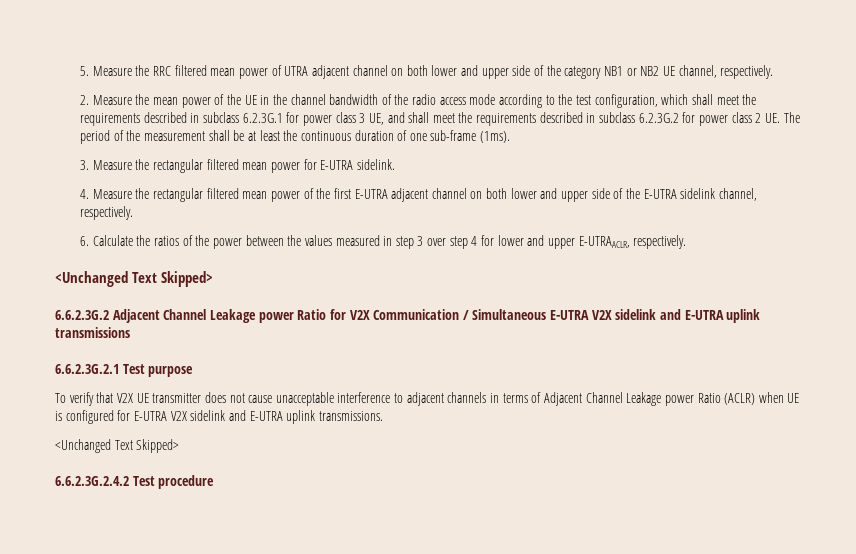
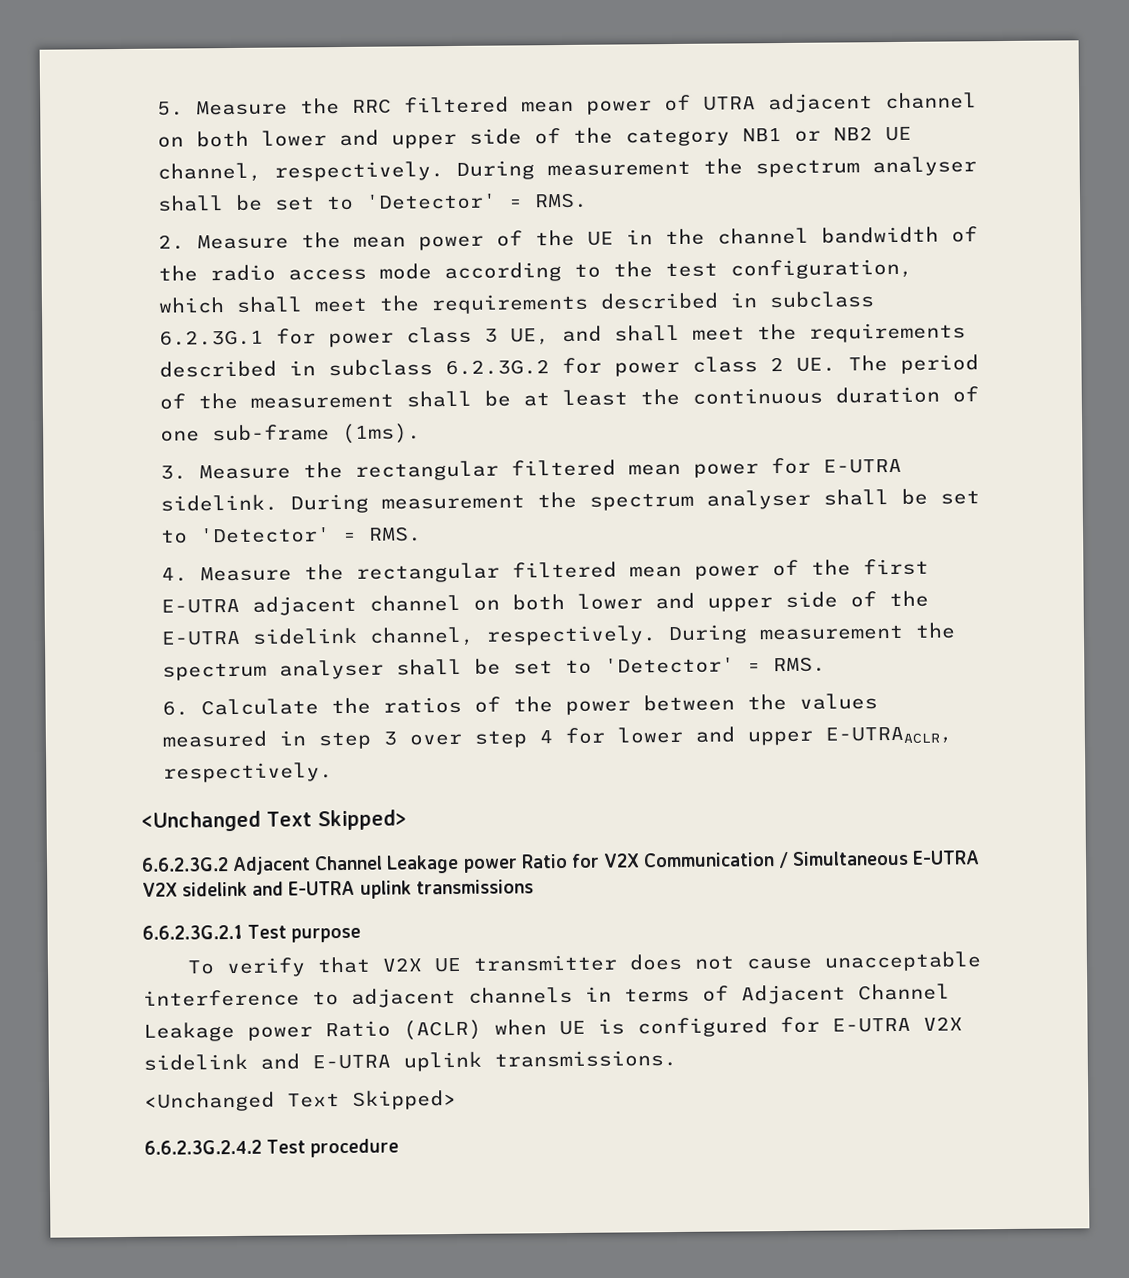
(774, 72) none -> [456,156,978,180] [157,192,589,212] During measurement the spectrum analyser shall be set to 'Detector' = RMS.
(395, 164) none -> [290,488,981,514] [160,526,423,544] During measurement the spectrum analyser shall be set to 'Detector' = RMS.
(134, 213) none -> [668,622,957,645] [162,656,827,681] During measurement the spectrum analyser shall be set to 'Detector' = RMS.

